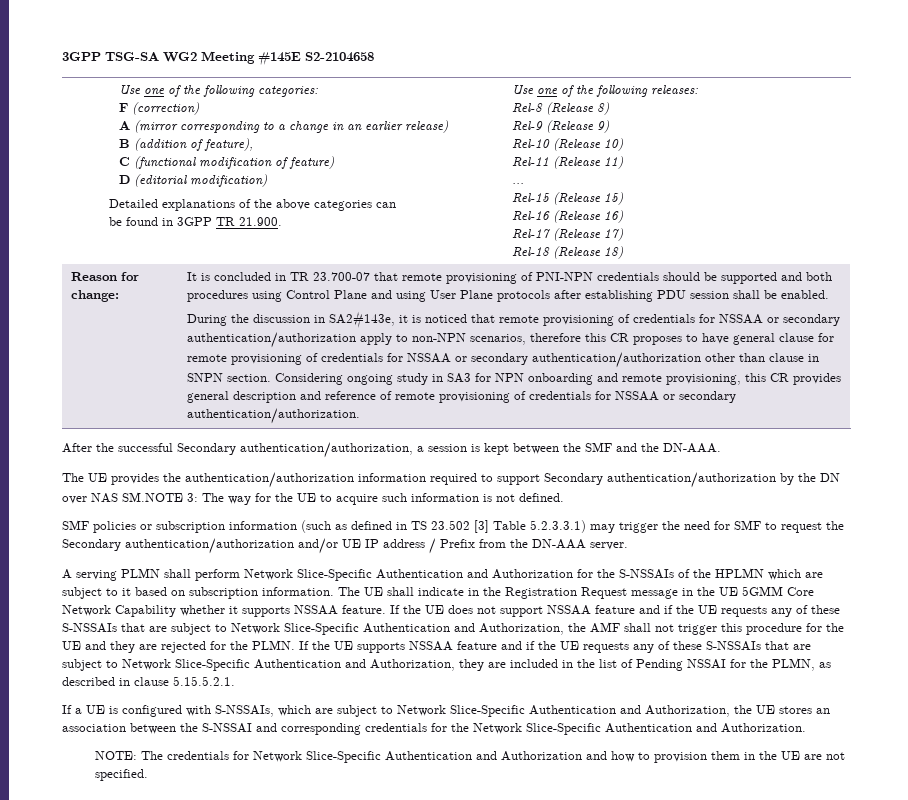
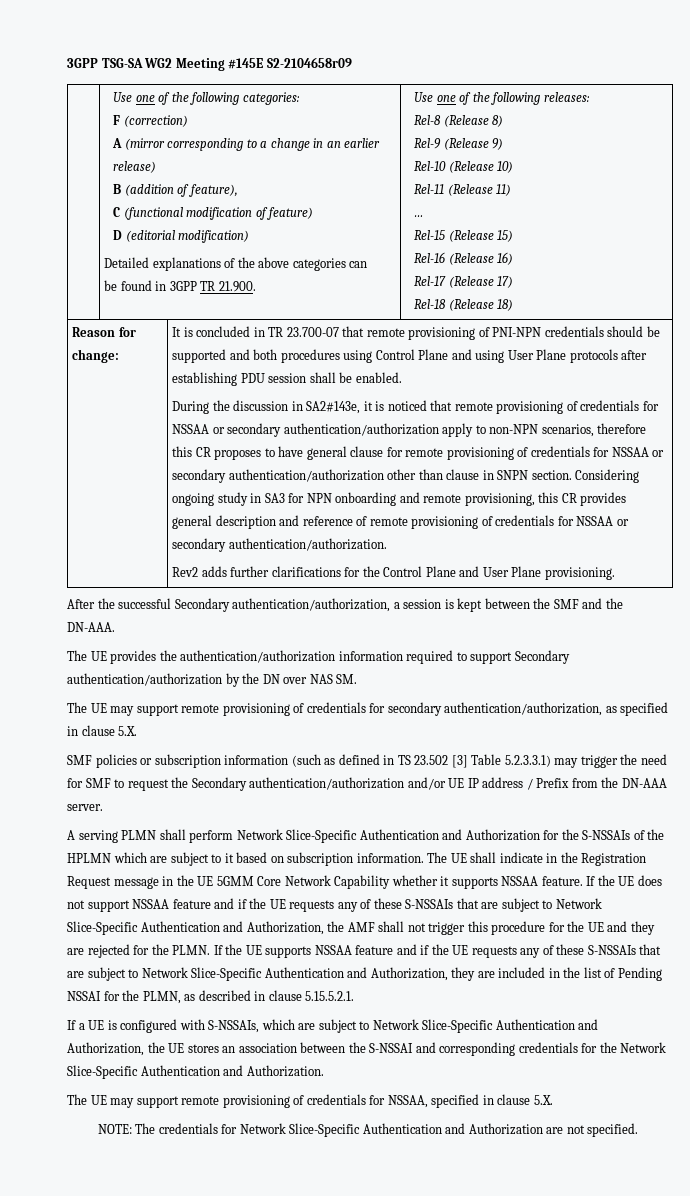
[305,52,374,62] S2-2104658 -> [266,57,352,68] S2-2104658r09
(360, 416) none -> [172,566,615,580] // Rev2 adds further clarifications for the Control Plane and User Plane provisioning.
[122,492,564,505] SM.NOTE 3: The way for the UE to acquire such information is not defined. -> [336,674,358,684] [67,702,669,716] [67,725,138,736] SM. // The UE may support remote provisioning of credentials for secondary authentication/authorization, as specified in clause 5.X.
(806, 728) none -> [67,1094,553,1108] // The UE may support remote provisioning of credentials for NSSAA, specified in clause 5.X.
[585,751,800,763] and how to provision them in the UE -> (543, 1129) none

